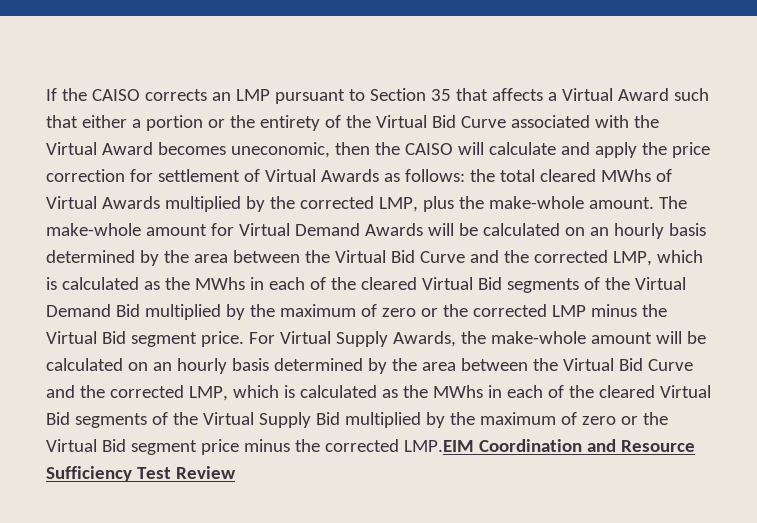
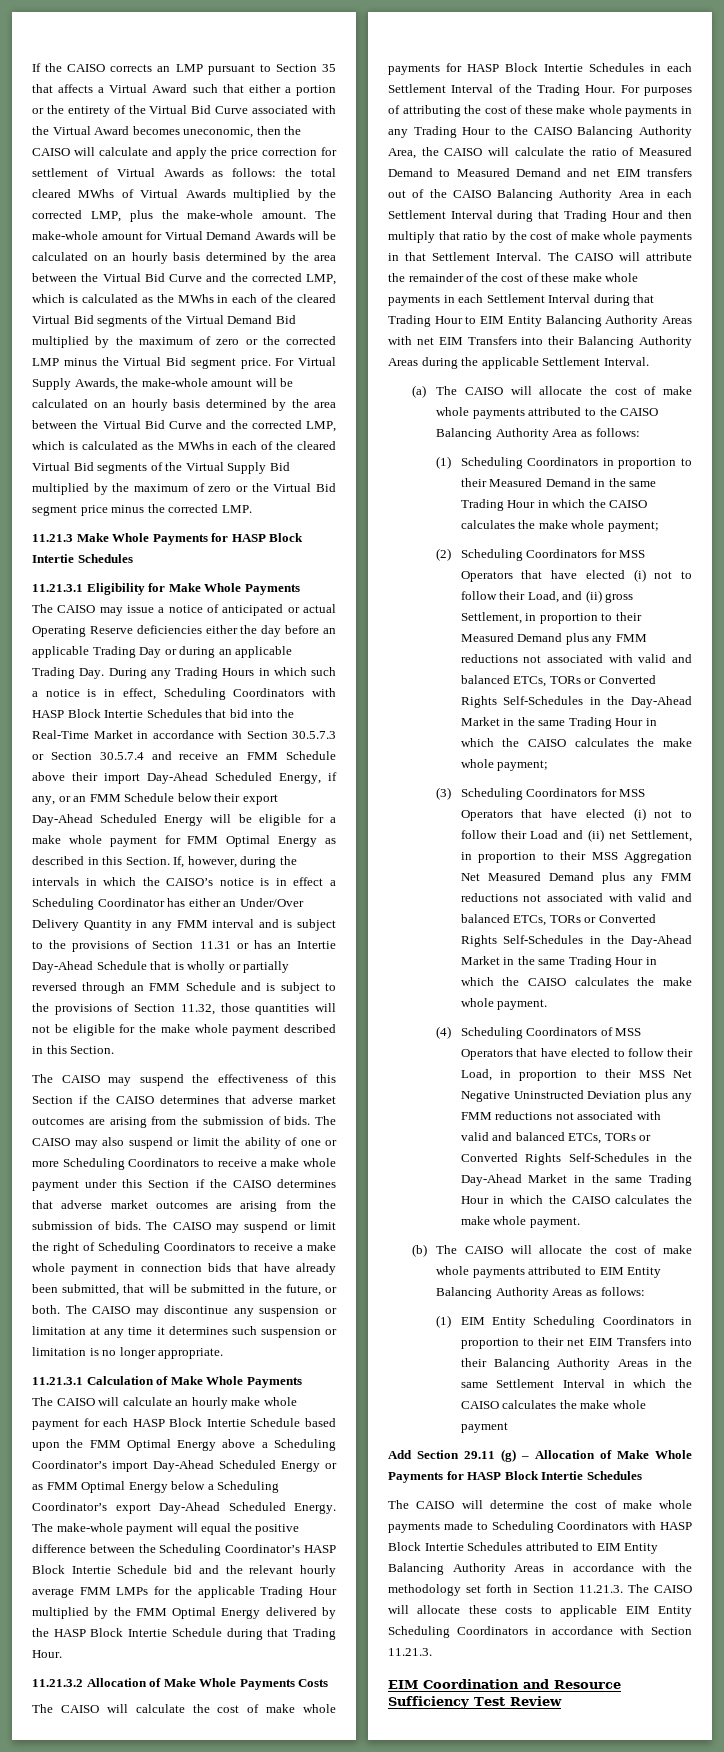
[403,440,474,452] LMP.EIM -> [221,505,252,513] [32,533,304,545] [32,554,133,563] [32,583,300,595] [32,604,337,616] [32,625,336,637] [32,646,293,658] [32,667,336,679] [32,688,337,700] [32,709,294,718] [32,730,336,739] [32,751,336,760] [32,772,337,784] [32,793,278,805] [32,814,336,826] [32,835,336,847] [32,856,297,868] [32,877,337,886] [32,898,304,910] [32,919,336,931] [32,940,336,952] [32,961,290,973] [32,982,336,994] [32,1003,337,1015] [32,1024,336,1036] [32,1045,115,1054] [32,1074,336,1086] [32,1095,336,1104] [32,1116,336,1128] [32,1137,337,1149] [32,1158,337,1170] [32,1179,336,1191] [32,1200,336,1212] [32,1221,336,1233] [32,1242,336,1254] [32,1263,336,1275] [32,1284,338,1296] [32,1305,337,1317] [32,1326,337,1338] [32,1347,224,1359] [32,1376,302,1388] [32,1397,297,1409] [32,1418,336,1430] [32,1439,336,1451] [32,1460,337,1472] [32,1481,280,1493] [32,1502,336,1514] [32,1523,300,1535] [32,1544,336,1556] [32,1565,337,1577] [32,1586,338,1598] [32,1607,336,1619] [32,1628,337,1640] [32,1650,62,1658] [32,1678,329,1690] [32,1704,336,1713] [388,63,692,75] [388,84,692,96] [388,105,692,117] [388,126,692,138] [388,147,692,159] [388,168,692,177] [388,189,692,201] [388,210,692,222] [388,231,692,243] [388,252,692,261] [388,273,639,282] [388,294,655,306] [388,315,692,327] [388,336,692,348] [388,357,649,369] [412,385,692,398] [436,407,659,419] [436,428,640,440] [436,456,692,469] [460,478,657,487] [460,499,648,511] [460,520,659,532] [436,548,646,561] [460,569,692,582] [460,590,634,603] [460,612,642,624] [460,633,647,645] [460,654,692,663] [460,675,656,687] [460,696,692,708] [460,717,657,729] [460,738,692,747] [460,759,549,771] [436,787,646,800] [460,808,692,821] [460,829,692,842] [460,851,692,863] [460,872,692,884] [460,893,692,902] [460,914,656,926] [460,935,692,947] [460,956,657,968] [460,977,692,986] [460,998,548,1010] [436,1026,642,1039] [460,1048,693,1060] [460,1069,692,1081] [460,1090,692,1102] [460,1111,661,1120] [460,1132,652,1144] [460,1153,692,1165] [460,1174,692,1186] [460,1195,692,1204] [460,1216,580,1228] [412,1244,692,1257] [436,1266,662,1278] [436,1287,645,1299] [436,1315,692,1328] [460,1337,692,1349] [460,1358,692,1370] [460,1379,692,1388] [460,1400,646,1409] [460,1422,508,1433] [388,1449,692,1462] [388,1471,642,1483] [388,1500,692,1509] [388,1521,692,1533] [388,1542,659,1554] [388,1563,692,1575] [388,1584,692,1596] [388,1605,692,1617] [388,1626,692,1638] [388,1648,432,1656] [388,1680,418,1689] LMP. // 11.21.3 Make Whole Payments for HASP Block Intertie Schedules // 11.21.3.1 Eligibility for Make Whole Payments // The CAISO may issue a notice of anticipated or actual Operating Reserve deficiencies either the day before an applicable Trading Day or during an applicable Trading Day. During any Trading Hours in which such a notice is in effect, Scheduling Coordinators with HASP Block Intertie Schedules that bid into the Real-Time Market in accordance with Section 30.5.7.3 or Section 30.5.7.4 and receive an FMM Schedule above their import Day-Ahead Scheduled Energy, if any, or an FMM Schedule below their export Day-Ahead Scheduled Energy will be eligible for a make whole payment for FMM Optimal Energy as described in this Section. If, however, during the intervals in which the CAISO’s notice is in effect a Scheduling Coordinator has either an Under/Over Delivery Quantity in any FMM interval and is subject to the provisions of Section 11.31 or has an Intertie Day-Ahead Schedule that is wholly or partially reversed through an FMM Schedule and is subject to the provisions of Section 11.32, those quantities will not be eligible for the make whole payment described in this Section. // The CAISO may suspend the effectiveness of this Section if the CAISO determines that adverse market outcomes are arising from the submission of bids. The CAISO may also suspend or limit the ability of one or more Scheduling Coordinators to receive a make whole payment under this Section if the CAISO determines that adverse market outcomes are arising from the submission of bids. The CAISO may suspend or limit the right of Scheduling Coordinators to receive a make whole payment in connection bids that have already been submitted, that will be submitted in the future, or both. The CAISO may discontinue any suspension or limitation at any time it determines such suspension or limitation is no longer appropriate. // 11.21.3.1 Calculation of Make Whole Payments // The CAISO will calculate an hourly make whole payment for each HASP Block Intertie Schedule based upon the FMM Optimal Energy above a Scheduling Coordinator’s import Day-Ahead Scheduled Energy or as FMM Optimal Energy below a Scheduling Coordinator’s export Day-Ahead Scheduled Energy. The make-whole payment will equal the positive difference between the Scheduling Coordinator’s HASP Block Intertie Schedule bid and the relevant hourly average FMM LMPs for the applicable Trading Hour multiplied by the FMM Optimal Energy delivered by the HASP Block Intertie Schedule during that Trading Hour. // 11.21.3.2 Allocation of Make Whole Payments Costs // The CAISO will calculate the cost of make whole payments for HASP Block Intertie Schedules in each Settlement Interval of the Trading Hour. For purposes of attributing the cost of these make whole payments in any Trading Hour to the CAISO Balancing Authority Area, the CAISO will calculate the ratio of Measured Demand to Measured Demand and net EIM transfers out of the CAISO Balancing Authority Area in each Settlement Interval during that Trading Hour and then multiply that ratio by the cost of make whole payments in that Settlement Interval. The CAISO will attribute the remainder of the cost of these make whole payments in each Settlement Interval during that Trading Hour to EIM Entity Balancing Authority Areas with net EIM Transfers into their Balancing Authority Areas during the applicable Settlement Interval. // (a) The CAISO will allocate the cost of make whole payments attributed to the CAISO Balancing Authority Area as follows: // (1) Scheduling Coordinators in proportion to their Measured Demand in the same Trading Hour in which the CAISO calculates the make whole payment; // (2) Scheduling Coordinators for MSS Operators that have elected (i) not to follow their Load, and (ii) gross Settlement, in proportion to their Measured Demand plus any FMM reductions not associated with valid and balanced ETCs, TORs or Converted Rights Self-Schedules in the Day-Ahead Market in the same Trading Hour in which the CAISO calculates the make whole payment; // (3) Scheduling Coordinators for MSS Operators that have elected (i) not to follow their Load and (ii) net Settlement, in proportion to their MSS Aggregation Net Measured Demand plus any FMM reductions not associated with valid and balanced ETCs, TORs or Converted Rights Self-Schedules in the Day-Ahead Market in the same Trading Hour in which the CAISO calculates the make whole payment. // (4) Scheduling Coordinators of MSS Operators that have elected to follow their Load, in proportion to their MSS Net Negative Uninstructed Deviation plus any FMM reductions not associated with valid and balanced ETCs, TORs or Converted Rights Self-Schedules in the Day-Ahead Market in the same Trading Hour in which the CAISO calculates the make whole payment. // (b) The CAISO will allocate the cost of make whole payments attributed to EIM Entity Balancing Authority Areas as follows: // (1) EIM Entity Scheduling Coordinators in proportion to their net EIM Transfers into their Balancing Authority Areas in the same Settlement Interval in which the CAISO calculates the make whole payment // Add Section 29.11 (g) – Allocation of Make Whole Payments for HASP Block Intertie Schedules // The CAISO will determine the cost of make whole payments made to Scheduling Coordinators with HASP Block Intertie Schedules attributed to EIM Entity Balancing Authority Areas in accordance with the methodology set forth in Section 11.21.3. The CAISO will allocate these costs to applicable EIM Entity Scheduling Coordinators in accordance with Section 11.21.3. // EIM

